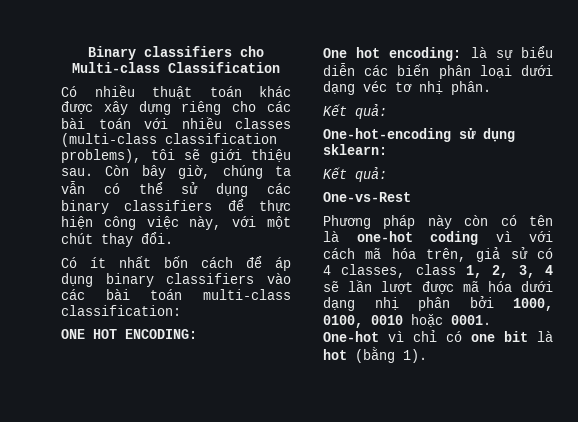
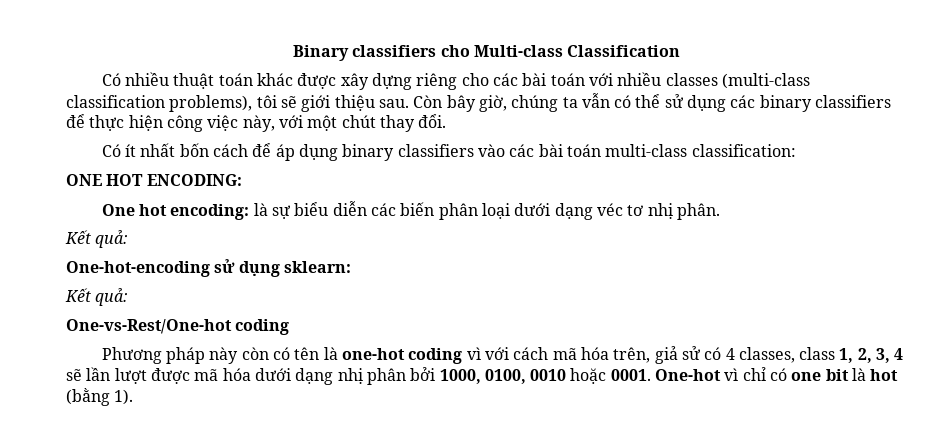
[323,192,411,202] One-vs-Rest -> [66,319,290,335] One-vs-Rest/One-hot coding

